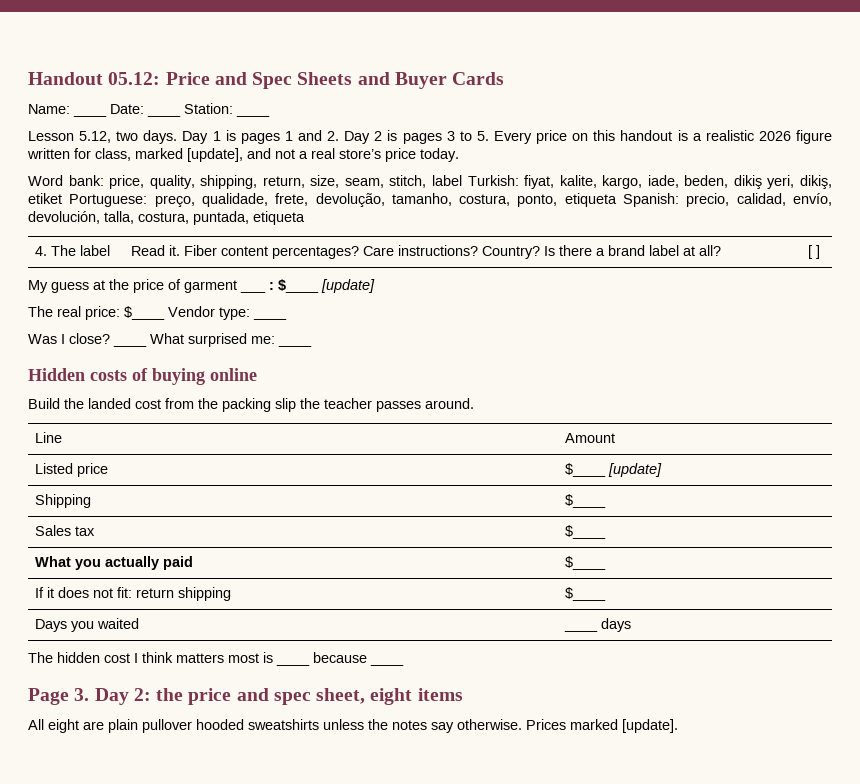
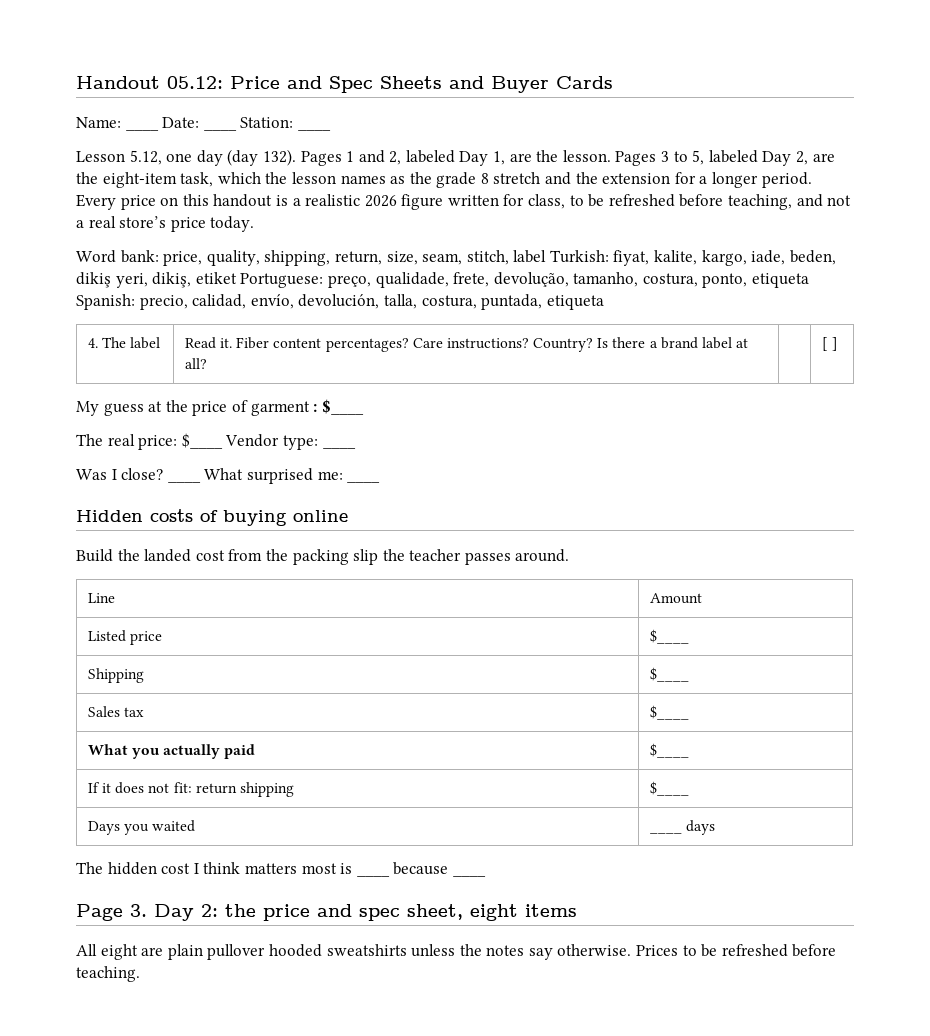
[116,130,489,144] two days. Day 1 is pages 1 and 2. Day 2 is pages 3 to 5. -> [166,149,835,166] [76,172,812,188] one day (day 132). Pages 1 and 2, labeled Day 1, are the lesson. Pages 3 to 5, labeled Day 2, are the eight-item task, which the lesson names as the grade 8 stretch and the extension for a longer period.
[135,148,243,162] marked [update], -> [569,194,793,210] to be refreshed before teaching,
[240,290,266,293] ___ -> (310, 408) none
[321,279,375,293] [update] -> (364, 407) none
[607,463,662,477] [update] -> (689, 636) none
[570,719,678,733] marked [update]. -> [682,944,837,957] [76,966,140,982] to be refreshed before teaching.

